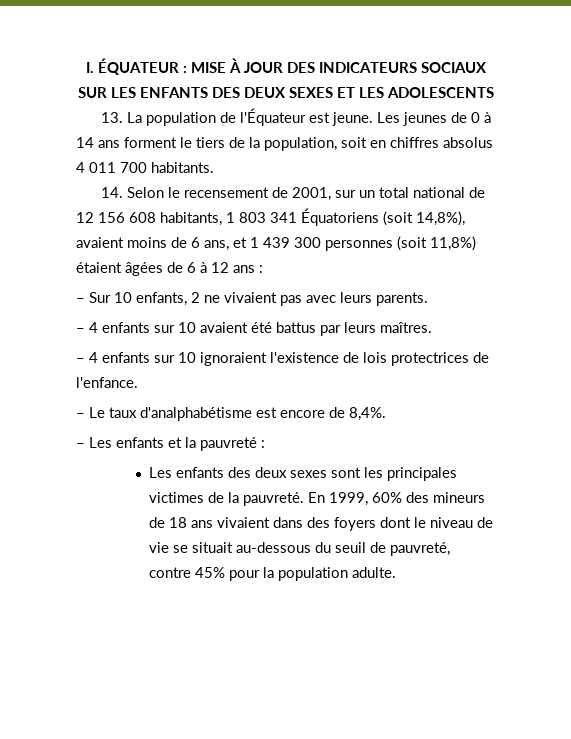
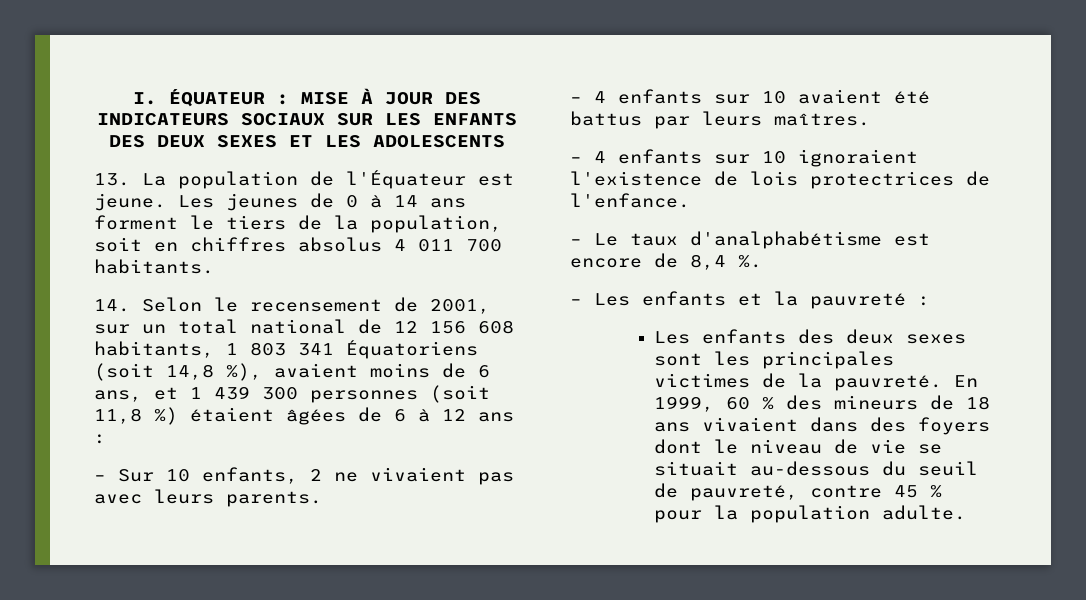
[416,211,465,226] 14,8%), -> [166,363,262,381] 14,8 %),
[430,236,476,251] 11,8%) -> [94,407,178,425] 11,8 %)
[349,407,386,421] 8,4%. -> [690,254,762,270] 8,4 %.
[371,492,402,503] 60% -> [726,397,775,410] 60 %
[194,567,225,578] 45% -> [894,485,943,498] 45 %

